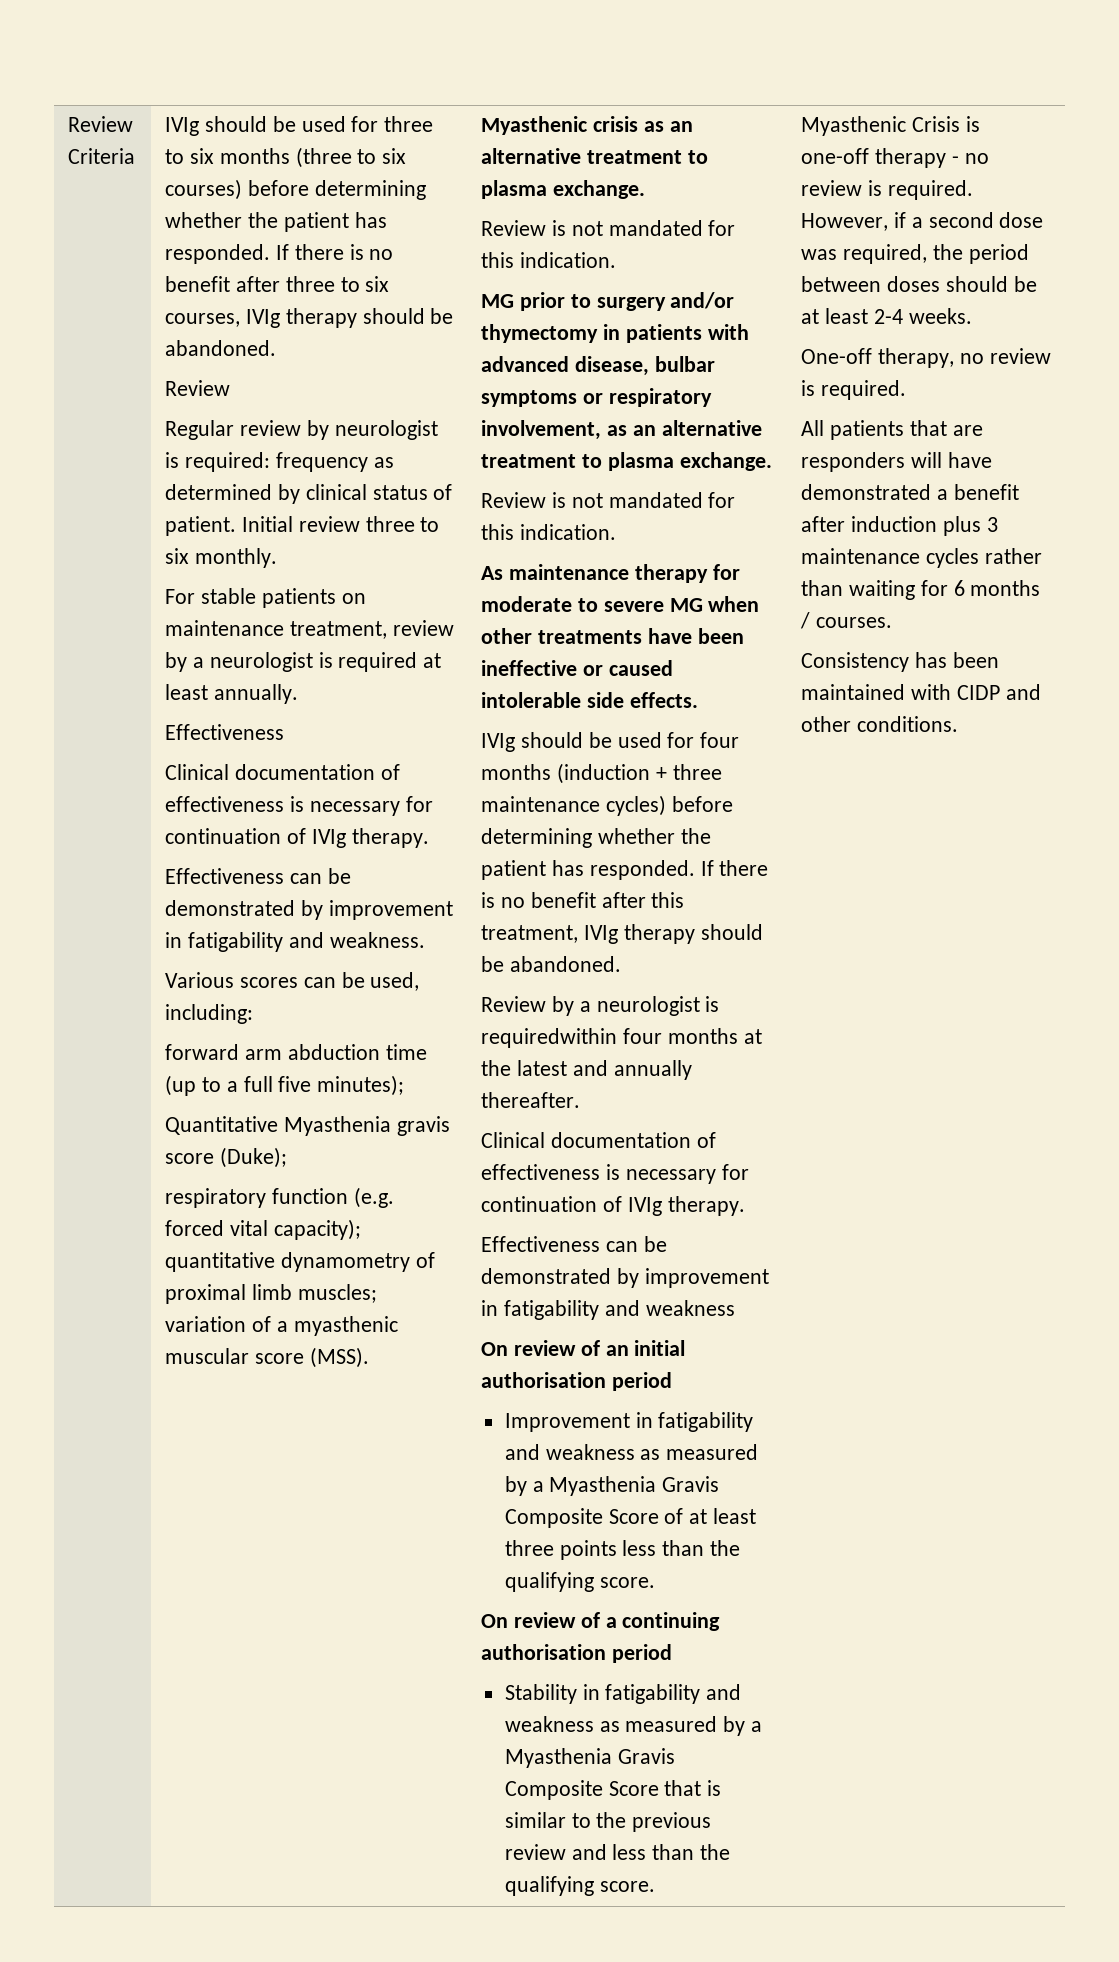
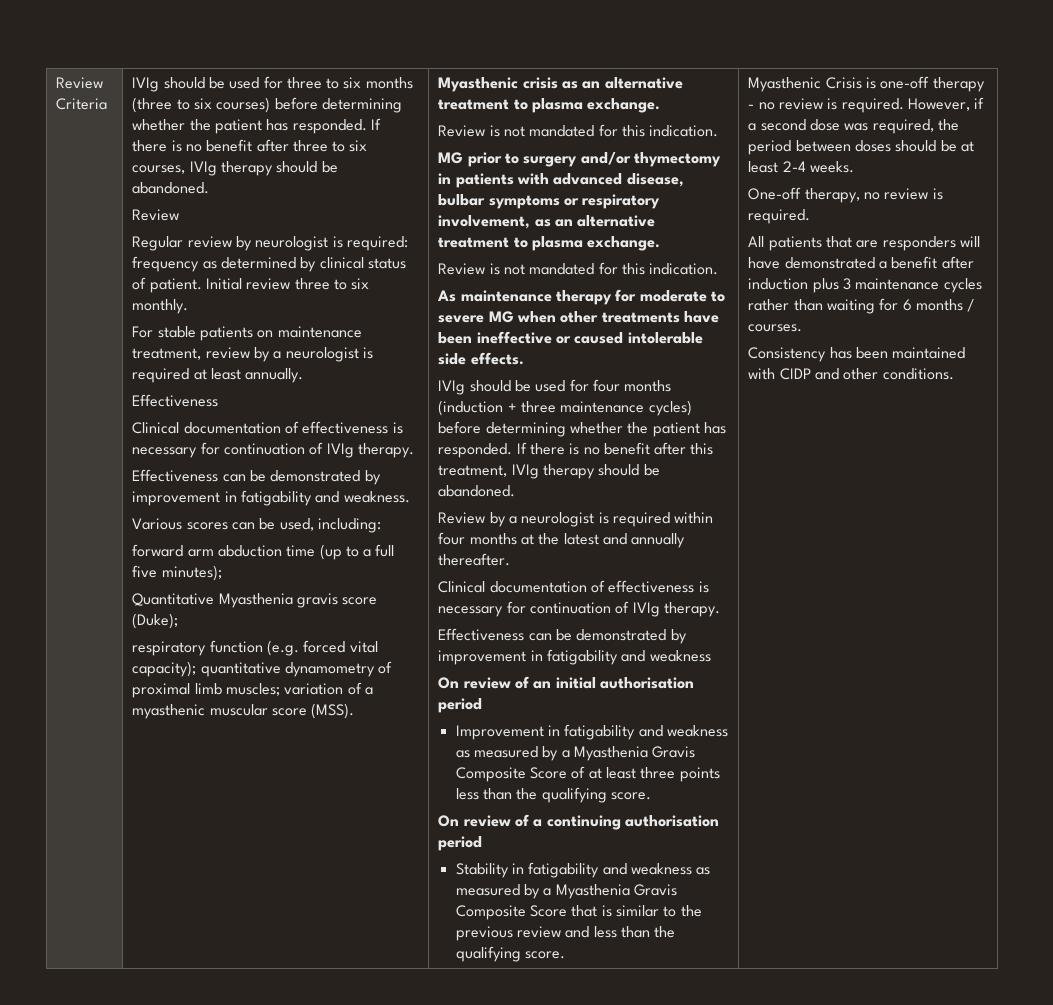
[481,1028,618,1048] requiredwithin -> [612,512,714,527] required within

